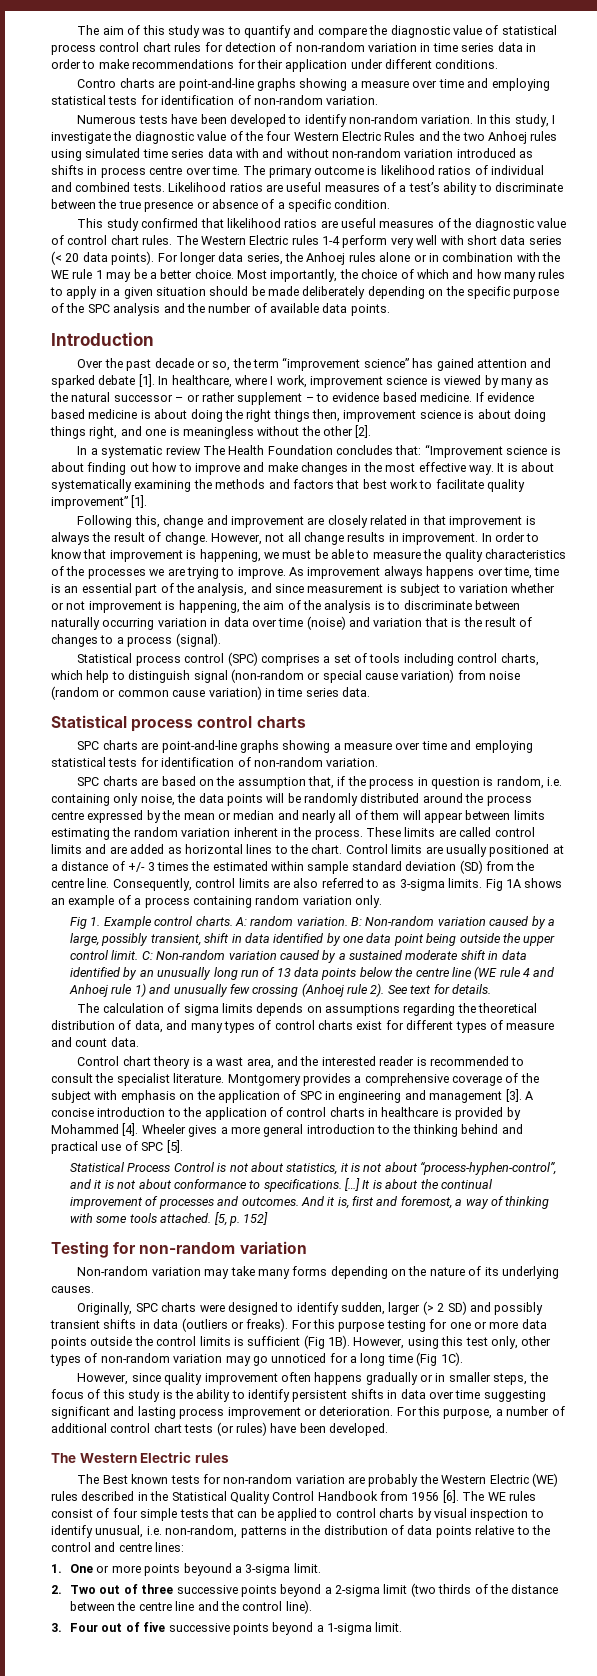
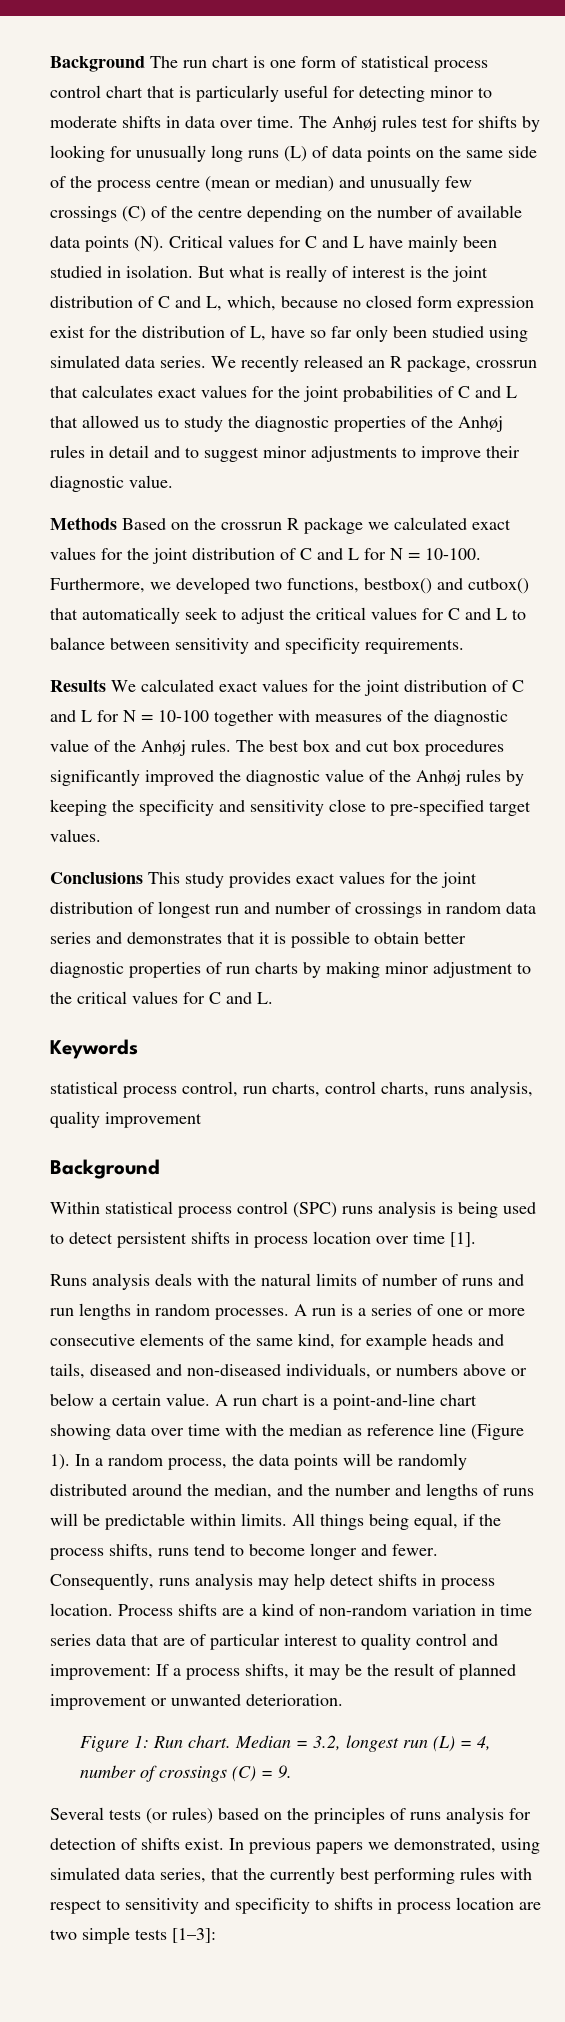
[77,25,482,38] The aim of this study was to quantify and compare the diagnostic value -> [50,56,336,72] Background The run chart is one form
[174,42,536,52] [51,59,499,72] [77,78,550,91] [51,95,379,105] [77,114,555,127] [51,131,558,144] [51,148,534,161] [51,165,544,178] [51,182,563,195] [51,199,391,212] [77,218,377,231] rules for detection of non-random variation in time series data in order to make recommendations for their application under different conditions. // Contro charts are point-and-line graphs showing a measure over time and employing statistical tests for identification of non-random variation. // Numerous tests have been developed to identify non-random variation. In this study, I investigate the diagnostic value of the four Western Electric Rules and the two Anhoej rules using simulated time series data with and without non-random variation introduced as shifts in process centre over time. The primary outcome is likelihood ratios of individual and combined tests. Likelihood ratios are useful measures of a test’s ability to discriminate between the true presence or absence of a specific condition. // This study confirmed that likelihood ratios are useful -> [147,85,492,102] [50,115,540,132] [50,145,537,162] [50,175,472,192] [50,205,522,222] [50,235,497,252] [50,265,488,282] [50,295,534,312] [50,325,528,342] [50,355,537,372] [50,385,517,402] [50,415,503,432] [50,445,520,462] [50,475,173,492] [50,517,511,534] [50,547,481,564] [50,577,529,594] [50,607,526,624] [50,637,464,654] [50,679,524,696] [50,710,310,726] that is particularly useful for detecting minor to moderate shifts in data over time. The Anhøj rules test for shifts by looking for unusually long runs (L) of data points on the same side of the process centre (mean or median) and unusually few crossings (C) of the centre depending on the number of available data points (N). Critical values for C and L have mainly been studied in isolation. But what is really of interest is the joint distribution of C and L, which, because no closed form expression exist for the distribution of L, have so far only been studied using simulated data series. We recently released an R package, crossrun that calculates exact values for the joint probabilities of C and L that allowed us to study the diagnostic properties of the Anhøj rules in detail and to suggest minor adjustments to improve their diagnostic value. // Methods Based on the crossrun R package we calculated exact values for the joint distribution of C and L for N = 10-100. Furthermore, we developed two functions, bestbox() and cutbox() that automatically seek to adjust the critical values for C and L to balance between sensitivity and specificity requirements. // Results We calculated exact values for the joint distribution of C and L for N = 10-100 together with
[67,235,562,248] [51,251,560,265] [51,269,566,282] [50,286,560,299] [51,303,390,316] [51,332,154,346] [77,357,552,371] [51,374,550,388] [50,392,534,405] [51,409,546,422] [50,425,372,439] [77,444,561,458] [51,462,554,475] [51,479,526,492] [51,495,148,509] [77,515,536,528] [51,532,540,545] [51,549,566,562] [51,566,560,579] [51,583,556,596] [51,600,520,613] [51,616,533,630] [51,633,221,647] [77,652,539,666] [51,669,521,683] [51,686,370,700] [51,715,306,732] [77,740,533,753] [51,757,379,767] [77,776,563,789] [51,793,175,806] control chart rules. The Western Electric rules 1-4 perform very well with short data series (< 20 data points). For longer data series, the Anhoej rules alone or in combination with the WE rule 1 may be a better choice. Most importantly, the choice of which and how many rules to apply in a given situation should be made deliberately depending on the specific purpose of the SPC analysis and the number of available data points. // Introduction // Over the past decade or so, the term “improvement science” has gained attention and sparked debate [1]. In healthcare, where I work, improvement science is viewed by many as the natural successor – or rather supplement – to evidence based medicine. If evidence based medicine is about doing the right things then, improvement science is about doing things right, and one is meaningless without the other [2]. // In a systematic review The Health Foundation concludes that: “Improvement science is about finding out how to improve and make changes in the most effective way. It is about systematically examining the methods and factors that best work to facilitate quality improvement” [1]. // Following this, change and improvement are closely related in that improvement is always the result of change. However, not all change results in improvement. In order to know that improvement is happening, we must be able to measure the quality characteristics of the processes we are trying to improve. As improvement always happens over time, time is an essential part of the analysis, and since measurement is subject to variation whether or not improvement is happening, the aim of the analysis is to discriminate between naturally occurring variation in data over time (noise) and variation that is the result of changes to a process (signal). // Statistical process control (SPC) comprises a set of tools including control charts, which help to distinguish signal (non-random or special cause variation) from noise (random or common cause variation) in time series data. // Statistical process control charts // SPC charts are point-and-line graphs showing a measure over time and employing statistical tests for identification of non-random variation. // SPC charts are based on the assumption that, if the process in question is random, i.e. containing only noise, -> [114,739,504,756] [50,769,524,786] [50,799,531,816] [50,829,101,842] [50,871,477,888] [50,901,536,918] [50,931,466,948] [50,961,531,978] [50,991,273,1004] [50,1039,138,1059] [50,1081,533,1098] [50,1111,202,1128] [50,1159,160,1179] [50,1201,536,1218] [50,1231,476,1248] [50,1273,524,1290] [50,1303,525,1320] [50,1333,504,1350] [50,1363,527,1379] [50,1393,477,1410] [50,1423,524,1440] [50,1454,227,1470] the Anhøj rules. The best box and cut box procedures significantly improved the diagnostic value of the Anhøj rules by keeping the specificity and sensitivity close to pre-specified target values. // Conclusions This study provides exact values for the joint distribution of longest run and number of crossings in random data series and demonstrates that it is possible to obtain better diagnostic properties of run charts by making minor adjustment to the critical values for C and L. // Keywords // statistical process control, run charts, control charts, runs analysis, quality improvement // Background // Within statistical process control (SPC) runs analysis is being used to detect persistent shifts in process location over time [1]. // Runs analysis deals with the natural limits of number of runs and run lengths in random processes. A run is a series of one or more consecutive elements of the same kind, for example heads and tails, diseased and non-diseased individuals, or numbers above or below a certain value. A run chart is a point-and-line chart showing data over time with the median as reference line (Figure 1). In a random process,
[486,795,532,806] [51,810,545,823] [51,827,535,840] [51,844,564,857] [51,860,535,874] [51,878,563,891] [51,895,382,908] [70,916,555,929] [70,933,556,946] [70,950,527,963] [70,966,555,980] [69,983,491,997] [77,1003,538,1016] [51,1020,555,1033] [51,1037,139,1047] [77,1056,525,1069] [51,1073,539,1086] [51,1089,533,1103] [51,1107,521,1120] [51,1123,523,1137] [51,1140,183,1154] [70,1161,557,1175] [70,1178,493,1192] [70,1196,550,1209] [70,1212,269,1226] [51,1241,307,1258] [77,1266,559,1279] [51,1286,94,1293] [77,1301,544,1315] [50,1318,547,1332] [51,1335,552,1349] [50,1352,463,1366] [77,1372,548,1385] [51,1389,546,1402] [51,1406,225,1419] process centre expressed by the mean or median and nearly all of them will appear between limits estimating the random variation inherent in the process. These limits are called control limits and are added as horizontal lines to the chart. Control limits are usually positioned at a distance of +/- 3 times the estimated within sample standard deviation (SD) from the centre line. Consequently, control limits are also referred to as 3-sigma limits. Fig 1A shows an example of a process containing random variation only. // Fig 1. Example control charts. A: random variation. B: Non-random variation caused by a large, possibly transient, shift in data identified by one data point being outside the upper control limit. C: Non-random variation caused by a sustained moderate shift in data identified by an unusually long run of 13 data points below the centre line (WE rule 4 and Anhoej rule 1) and unusually few crossing (Anhoej rule 2). See text for details. // The calculation of sigma limits depends on assumptions regarding the theoretical distribution of data, and many types of control charts exist for different types of measure and count data. // Control chart theory is a wast area, and the interested reader is recommended to consult the specialist literature. Montgomery provides a comprehensive coverage of the subject with emphasis on the application of SPC in engineering and management [3]. A concise introduction to the application of control charts in healthcare is provided by Mohammed [4]. Wheeler gives a more general introduction to the thinking behind and practical use of SPC [5]. // Statistical Process Control is not about statistics, it is not about “process-hyphen-control”, and it is not about conformance to specifications. […] It is about the continual improvement of processes and outcomes. And it is, first and foremost, a way of thinking with some tools attached. [5, p. 152] // Testing for non-random variation // Non-random variation may take many forms depending on the nature of its underlying causes. // Originally, SPC charts were designed to identify sudden, larger (> 2 SD) and possibly transient shifts in data (outliers or freaks). For this purpose testing for one or more data points outside the control limits is sufficient (Fig 1B). However, using this test only, other types of non-random variation may go unnoticed for a long time (Fig 1C). // However, since quality improvement often happens gradually or in smaller steps, the focus of this study is the ability to identify persistent shifts in data over time suggesting significant and lasting process -> [214,1483,534,1500] [50,1513,501,1530] [50,1543,438,1560] [50,1573,495,1590] [50,1603,532,1616] [50,1633,498,1650] [50,1663,516,1680] median, and the number and lengths of runs will be predictable within limits. All things being equal, if the process shifts, runs tend to become longer and fewer. Consequently, runs analysis may help detect shifts in process location. Process shifts are a kind of non-random variation in time series data that are of particular interest to quality control and improvement: If a process shifts, it may be the result of planned
(317, 1412) none -> [171,1694,241,1706] unwanted
[396,1406,565,1419] [51,1422,388,1436] [51,1452,229,1463] [77,1473,558,1487] [51,1490,536,1504] [51,1508,544,1521] [51,1525,550,1538] [51,1542,185,1552] [51,1563,321,1576] [51,1583,559,1597] [70,1600,312,1614] [51,1622,403,1635] For this purpose, a number of additional control chart tests (or rules) have been developed. // The Western Electric rules // The Best known tests for non-random variation are probably the Western Electric (WE) rules described in the Statistical Quality Control Handbook from 1956 [6]. The WE rules consist of four simple tests that can be applied to control charts by visual inspection to identify unusual, i.e. non-random, patterns in the distribution of data points relative to the control and centre lines: // 1. One or more points beyound a 3-sigma limit. // 2. Two out of three successive points beyond a 2-sigma limit (two thirds of the distance between the centre line and the control line). // 3. Four out of five successive points beyond a 1-sigma limit. -> [80,1735,492,1752] [80,1765,293,1782] [50,1807,531,1824] [50,1838,540,1854] [50,1867,532,1884] [50,1897,541,1914] [50,1927,216,1944] // Figure 1: Run chart. Median = 3.2, longest run (L) = 4, number of crossings (C) = 9. // Several tests (or rules) based on the principles of runs analysis for detection of shifts exist. In previous papers we demonstrated, using simulated data series, that the currently best performing rules with respect to sensitivity and specificity to shifts in process location are two simple tests [1–3]:

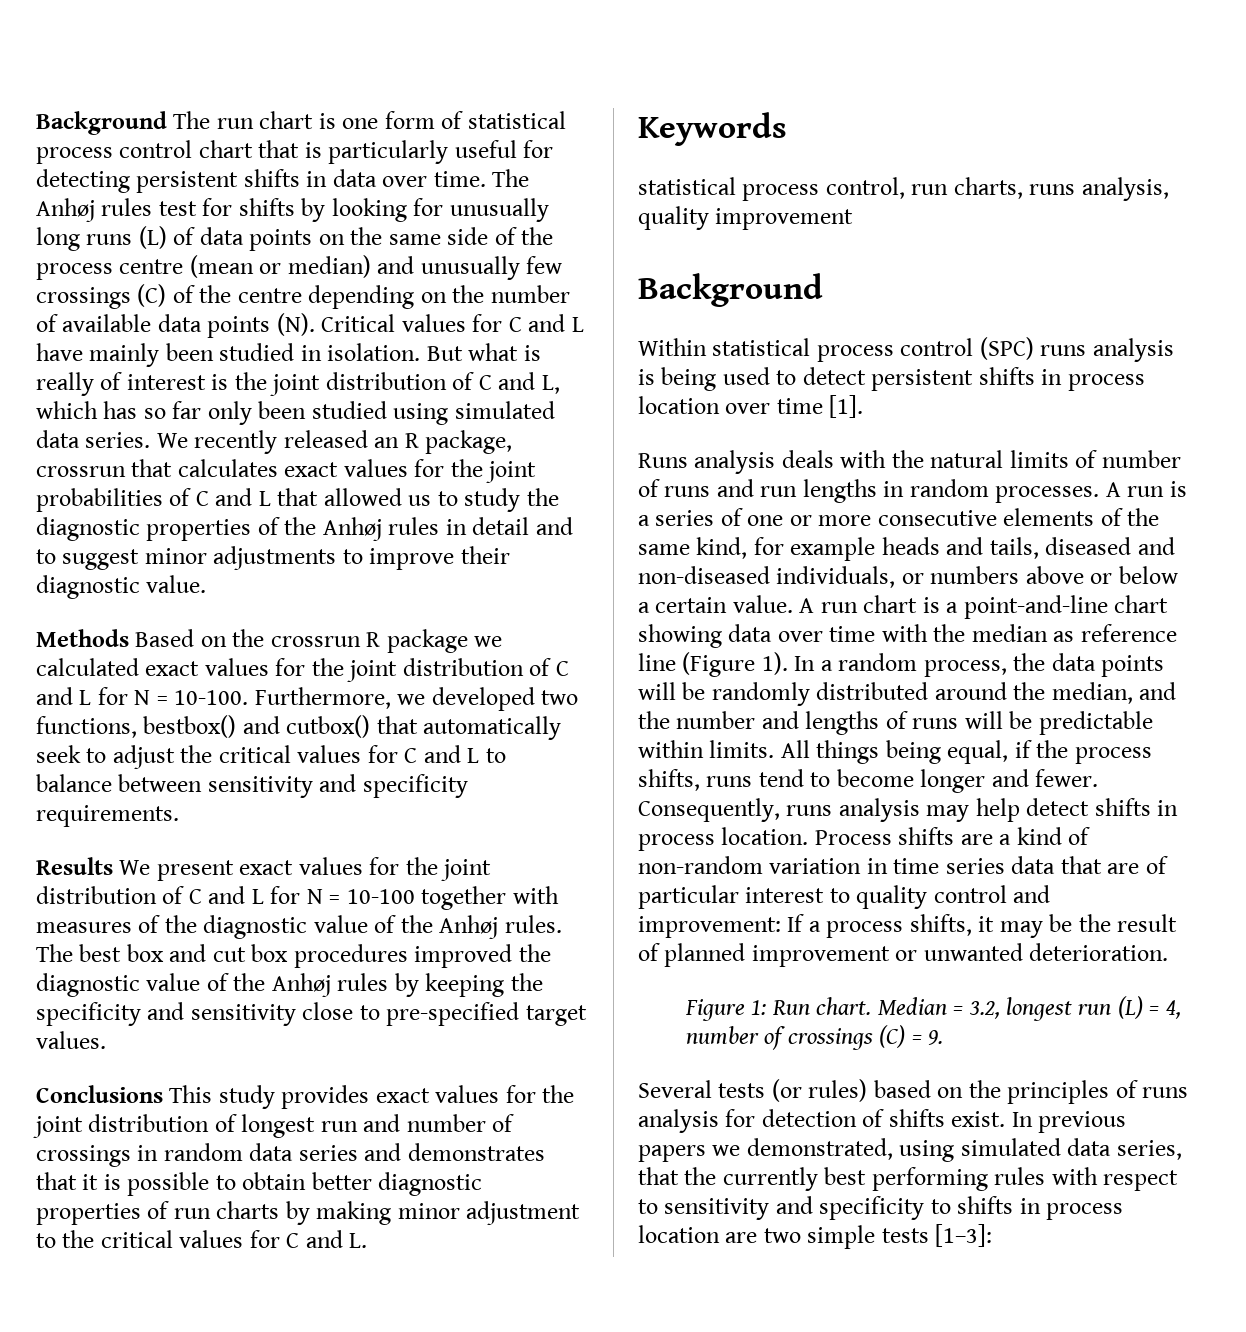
[430,86,492,98] [50,116,117,128] minor to moderate -> [136,171,239,193] persistent
[227,295,534,312] [50,326,305,341] which, because no closed form expression exist for the distribution of L, have -> [36,401,138,419] which has
[141,679,214,692] calculated -> [156,860,234,881] present
[50,769,140,786] significantly -> (408, 956) none
[325,1081,429,1097] control charts, -> (1023, 188) none

